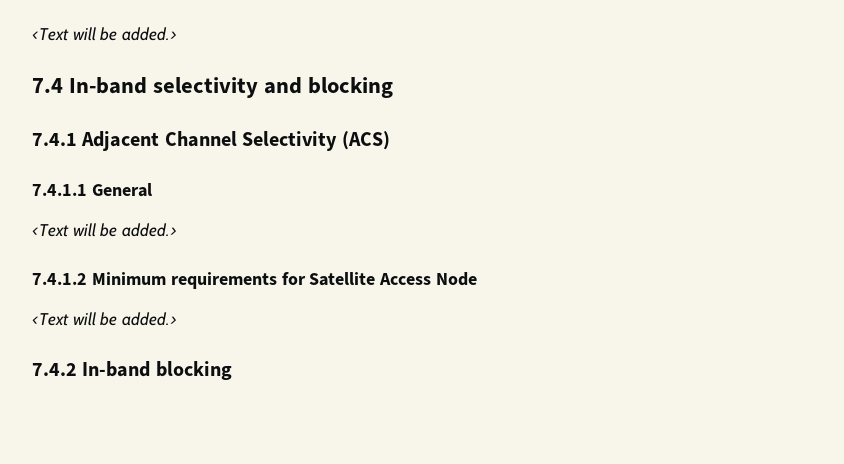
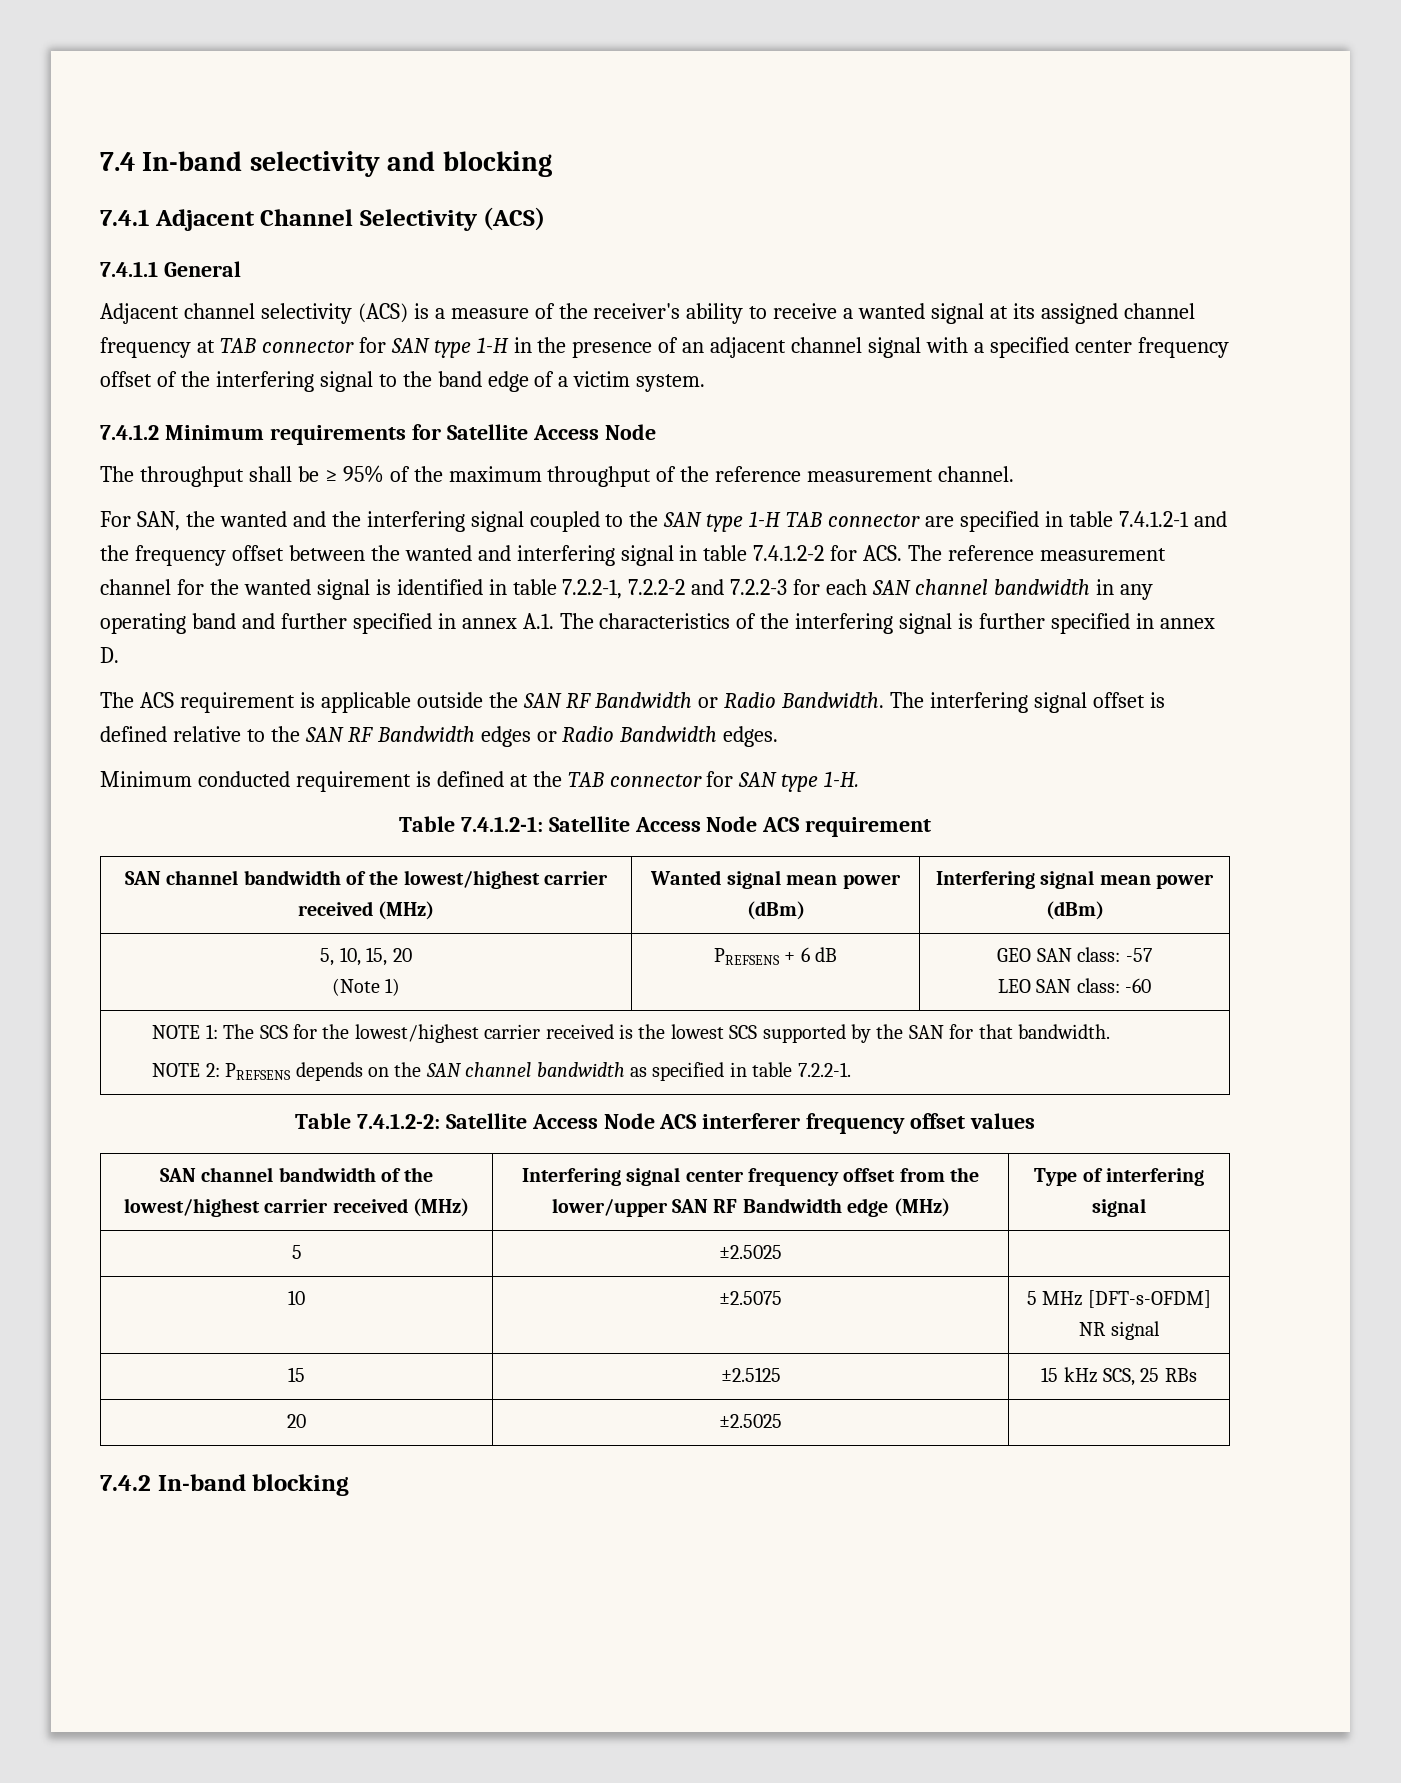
[32,27,177,41] <Text will be added.> // -> (100, 161) none
[32,223,177,237] <Text will be added.> -> [100,303,1195,324] [100,337,1229,358] [100,371,706,392] Adjacent channel selectivity (ACS) is a measure of the receiver's ability to receive a wanted signal at its assigned channel frequency at TAB connector for SAN type 1-H in the presence of an adjacent channel signal with a specified center frequency offset of the interfering signal to the band edge of a victim system.
[32,312,177,326] <Text will be added.> -> [100,465,1015,487] [100,511,1227,532] [100,545,1167,566] [100,579,1153,600] [100,613,1215,634] [100,647,119,663] [100,692,1165,713] [100,726,779,747] [100,771,860,792] [398,816,932,837] [124,870,609,889] [297,901,435,920] [650,870,901,889] [746,901,805,920] [935,870,1215,889] [1045,901,1104,920] [320,947,412,966] [331,978,401,996] [713,947,838,965] [997,947,1152,962] [997,978,1152,993] [152,1024,1110,1043] [152,1062,851,1081] [294,1113,1036,1134] [159,1167,434,1182] [123,1198,470,1217] [521,1167,980,1186] [551,1198,950,1217] [1034,1168,1204,1186] [1092,1198,1146,1217] [291,1245,302,1259] [719,1245,782,1259] [288,1290,305,1305] [719,1291,782,1305] [1026,1290,1212,1308] [1079,1321,1160,1340] [288,1367,305,1382] [720,1367,781,1382] [1041,1367,1197,1386] [287,1414,306,1428] [719,1414,782,1428] The throughput shall be ≥ 95% of the maximum throughput of the reference measurement channel. // For SAN, the wanted and the interfering signal coupled to the SAN type 1-H TAB connector are specified in table 7.4.1.2-1 and the frequency offset between the wanted and interfering signal in table 7.4.1.2-2 for ACS. The reference measurement channel for the wanted signal is identified in table 7.2.2-1, 7.2.2-2 and 7.2.2-3 for each SAN channel bandwidth in any operating band and further specified in annex A.1. The characteristics of the interfering signal is further specified in annex D. // The ACS requirement is applicable outside the SAN RF Bandwidth or Radio Bandwidth. The interfering signal offset is defined relative to the SAN RF Bandwidth edges or Radio Bandwidth edges. // Minimum conducted requirement is defined at the TAB connector for SAN type 1-H. // Table 7.4.1.2-1: Satellite Access Node ACS requirement // SAN channel bandwidth of the lowest/highest carrier received (MHz) | Wanted signal mean power (dBm) | Interfering signal mean power (dBm) // 5, 10, 15, 20 // (Note 1) | PREFSENS + 6 dB | GEO SAN class: -57 // LEO SAN class: -60 // NOTE 1: The SCS for the lowest/highest carrier received is the lowest SCS supported by the SAN for that bandwidth. // NOTE 2: PREFSENS depends on the SAN channel bandwidth as specified in table 7.2.2-1. // Table 7.4.1.2-2: Satellite Access Node ACS interferer frequency offset values // SAN channel bandwidth of the lowest/highest carrier received (MHz) | Interfering signal center frequency offset from the lower/upper SAN RF Bandwidth edge (MHz) | Type of interfering signal // 5 | ±2.5025 | // 10 | ±2.5075 | 5 MHz [DFT-s-OFDM] NR signal // 15 | ±2.5125 | 15 kHz SCS, 25 RBs // 20 | ±2.5025 |

